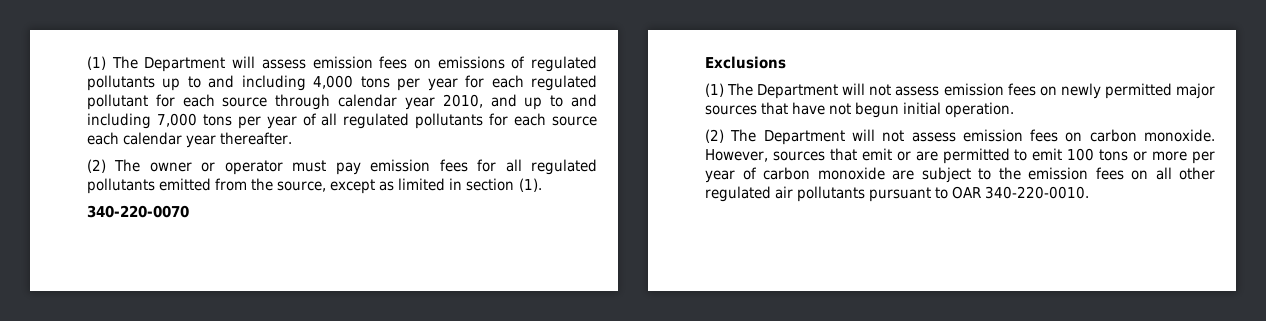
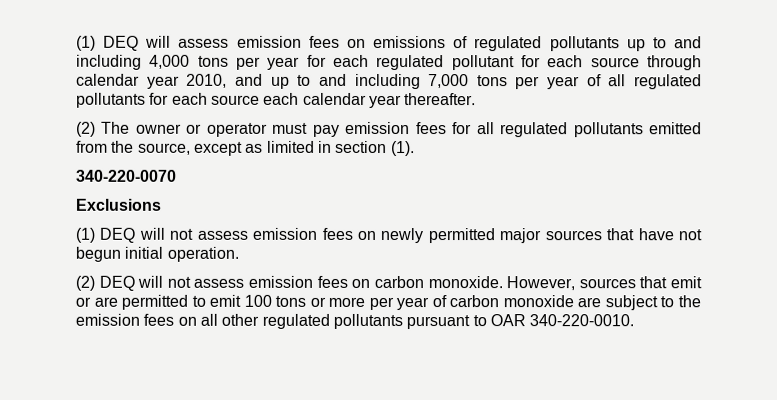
[87,56,226,72] (1) The Department -> [76,35,140,51] (1) DEQ
[727,83,839,99] The Department -> [99,227,136,243] DEQ
[730,129,845,145] The Department -> [98,275,135,291] DEQ
[775,186,794,199] air -> (330, 321) none

